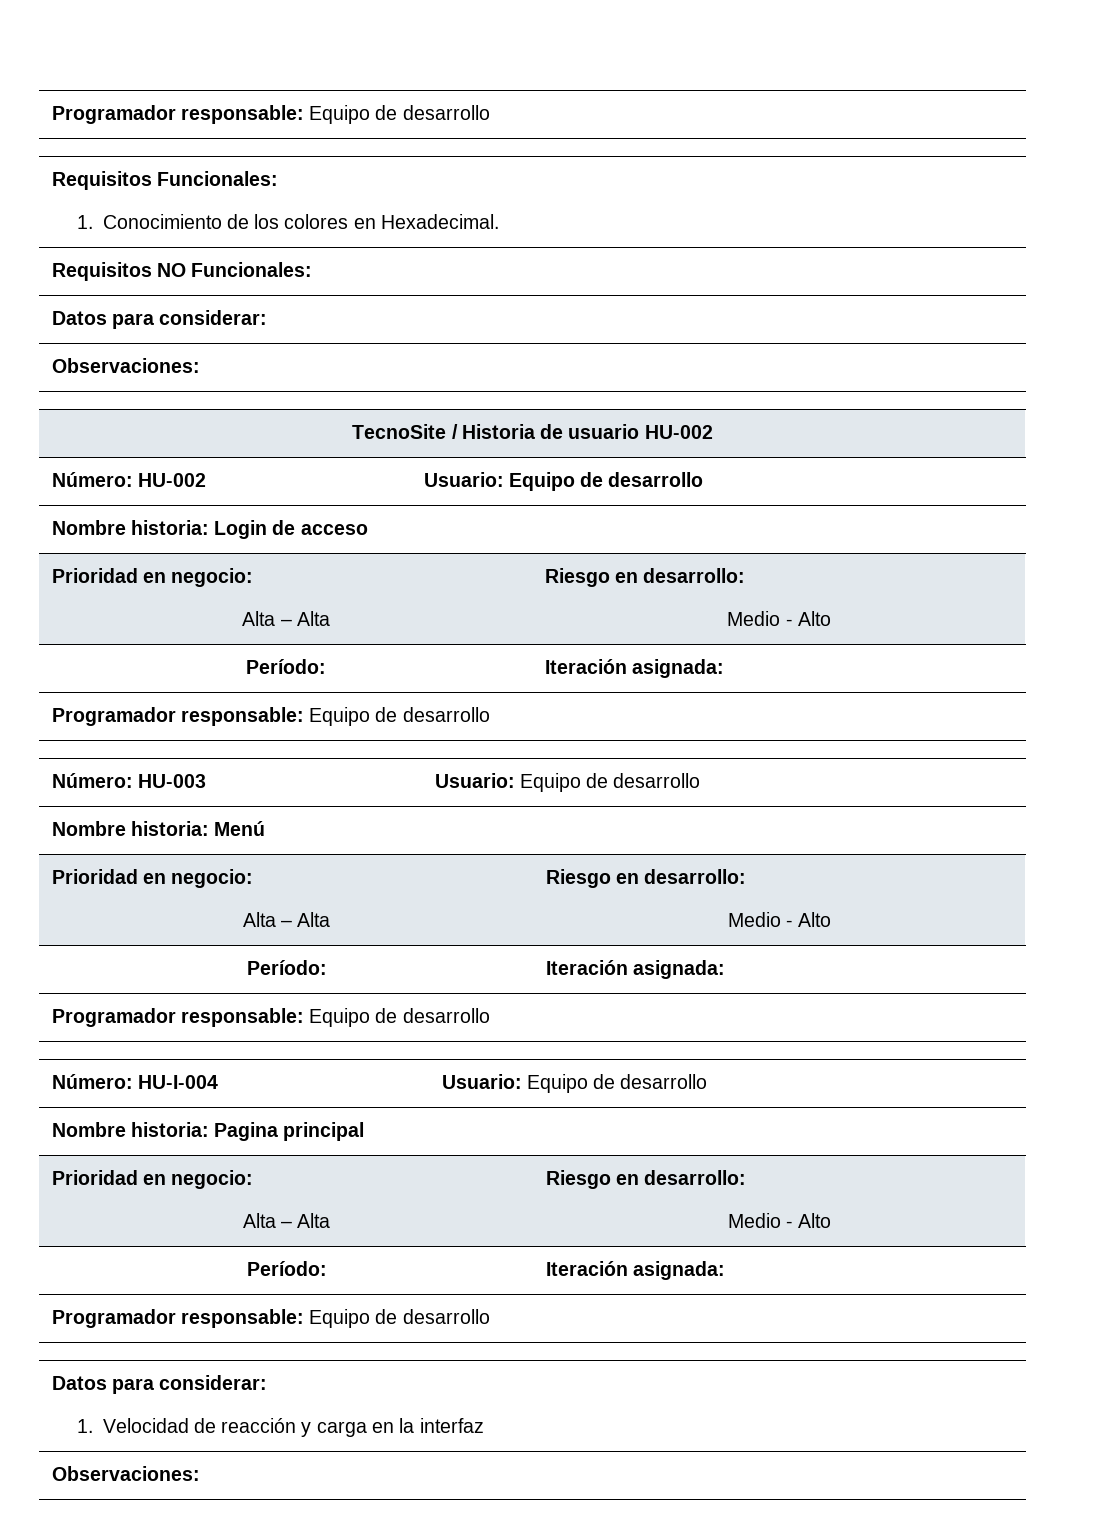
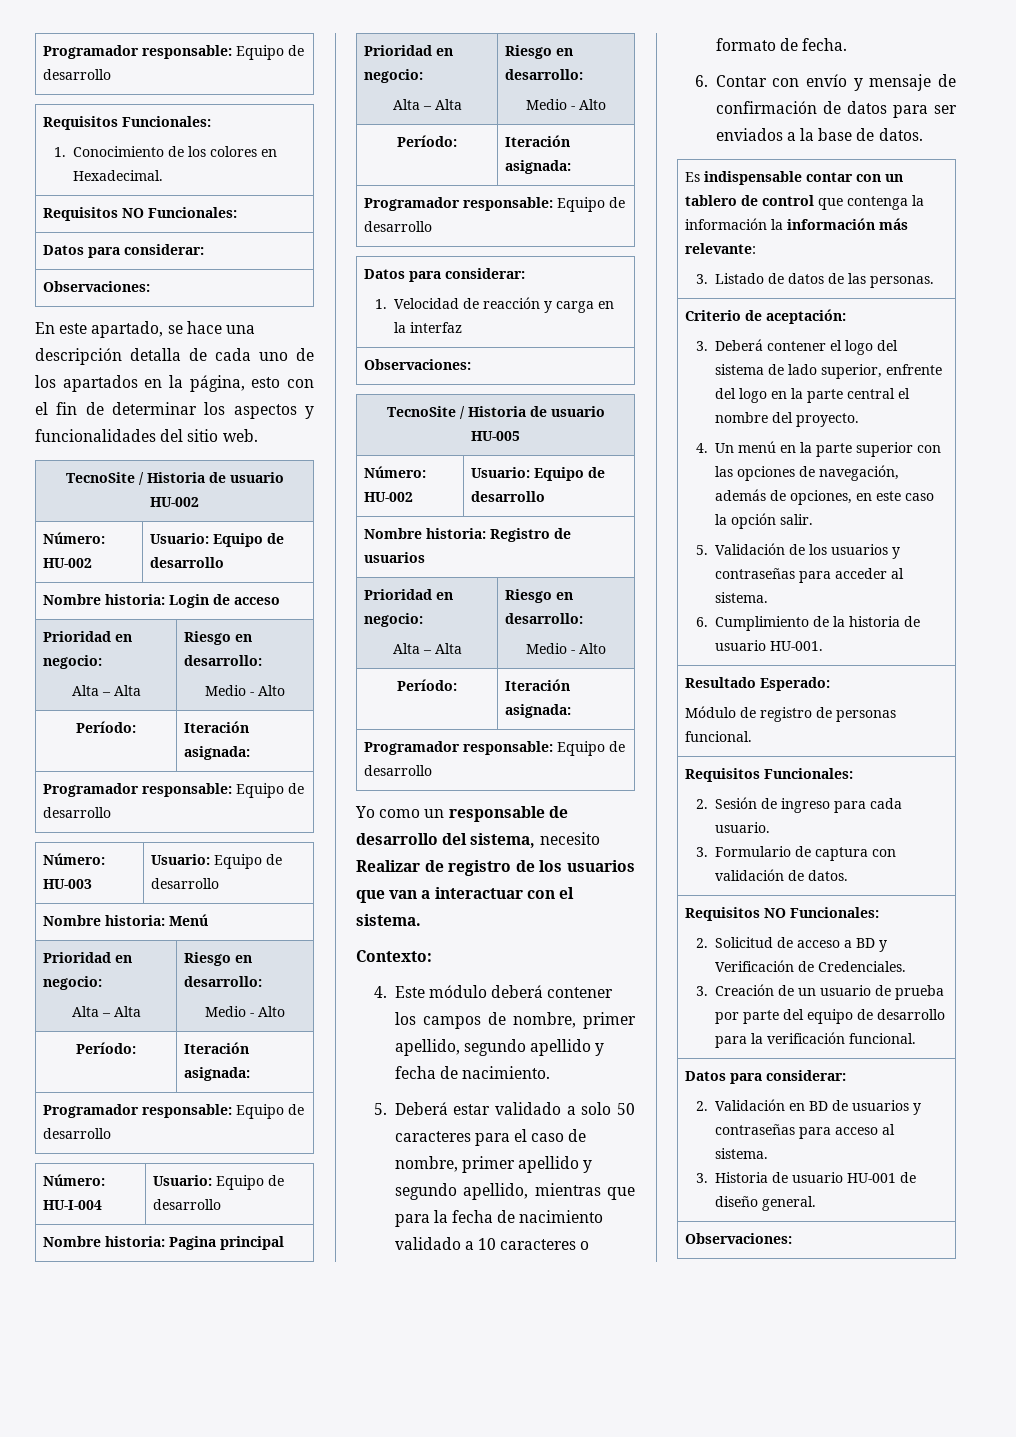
(200, 365) none -> [35,321,255,338] [35,348,314,365] [35,375,314,392] [35,402,314,419] [35,429,258,442] // En este apartado, se hace una descripción detalla de cada uno de los apartados en la página, esto con el fin de determinar los aspectos y funcionalidades del sitio web.
(200, 1473) none -> [386,406,605,419] [471,431,520,441] [364,466,427,478] [364,492,414,502] [471,467,606,481] [471,491,546,502] [364,528,572,542] [364,552,426,563] [364,589,454,600] [364,613,424,627] [392,643,462,654] [505,589,574,603] [505,613,584,624] [526,643,606,654] [397,679,457,691] [505,679,571,691] [505,704,572,718] [364,741,626,756] [364,765,433,776] [355,806,568,822] [356,832,600,848] [356,860,635,876] [356,887,574,903] [356,914,421,926] [356,950,432,962] [373,985,614,998] [394,1012,636,1029] [394,1039,605,1056] [394,1066,551,1079] [373,1102,635,1115] [394,1129,587,1146] [394,1156,593,1173] [394,1183,635,1200] [394,1210,604,1227] [394,1237,590,1250] [715,38,848,51] [694,74,956,91] [715,101,957,118] [715,128,923,141] [685,171,904,185] [685,195,925,210] [685,218,909,230] [685,243,757,254] [695,273,934,288] [685,309,847,324] [695,339,898,355] [714,364,942,379] [714,388,910,403] [714,412,859,427] [695,441,941,457] [714,465,899,481] [714,489,934,505] [714,513,813,529] [695,543,900,559] [714,568,904,583] [714,592,768,603] [695,616,920,631] [714,640,823,651] [685,677,831,691] [685,706,897,722] [685,731,753,742] [685,768,854,782] [695,797,902,813] [714,822,770,833] [695,846,896,861] [714,869,848,881] [685,907,880,921] [695,937,887,952] [714,960,906,972] [695,984,944,1000] [714,1009,945,1024] [714,1032,916,1048] [685,1070,847,1084] [695,1099,921,1115] [714,1124,895,1139] [714,1148,768,1159] [695,1172,916,1183] [714,1196,816,1211] [685,1233,793,1244] // TecnoSite / Historia de usuario HU-005 // Número: HU-002 | Usuario: Equipo de desarrollo // Nombre historia: Registro de usuarios // Prioridad en negocio: // Alta – Alta | Riesgo en desarrollo: // Medio - Alto // Período: | Iteración asignada: // Programador responsable: Equipo de desarrollo // Yo como un responsable de desarrollo del sistema, necesito Realizar de registro de los usuarios que van a interactuar con el sistema. // Contexto: // 4. Este módulo deberá contener los campos de nombre, primer apellido, segundo apellido y fecha de nacimiento. // 5. Deberá estar validado a solo 50 caracteres para el caso de nombre, primer apellido y segundo apellido, mientras que para la fecha de nacimiento validado a 10 caracteres o formato de fecha. // 6. Contar con envío y mensaje de confirmación de datos para ser enviados a la base de datos. // Es indispensable contar con un tablero de control que contenga la información la información más relevante: // 3. Listado de datos de las personas. // Criterio de aceptación: // 3. Deberá contener el logo del sistema de lado superior, enfrente del logo en la parte central el nombre del proyecto. // 4. Un menú en la parte superior con las opciones de navegación, además de opciones, en este caso la opción salir. // 5. Validación de los usuarios y contraseñas para acceder al sistema. // 6. Cumplimiento de la historia de usuario HU-001. // Resultado Esperado: // Módulo de registro de personas funcional. // Requisitos Funcionales: // 2. Sesión de ingreso para cada usuario. // 3. Formulario de captura con validación de datos. // Requisitos NO Funcionales: // 2. Solicitud de acceso a BD y Verificación de Credenciales. // 3. Creación de un usuario de prueba por parte del equipo de desarrollo para la verificación funcional. // Datos para considerar: // 2. Validación en BD de usuarios y contraseñas para acceso al sistema. // 3. Historia de usuario HU-001 de diseño general. // Observaciones:

